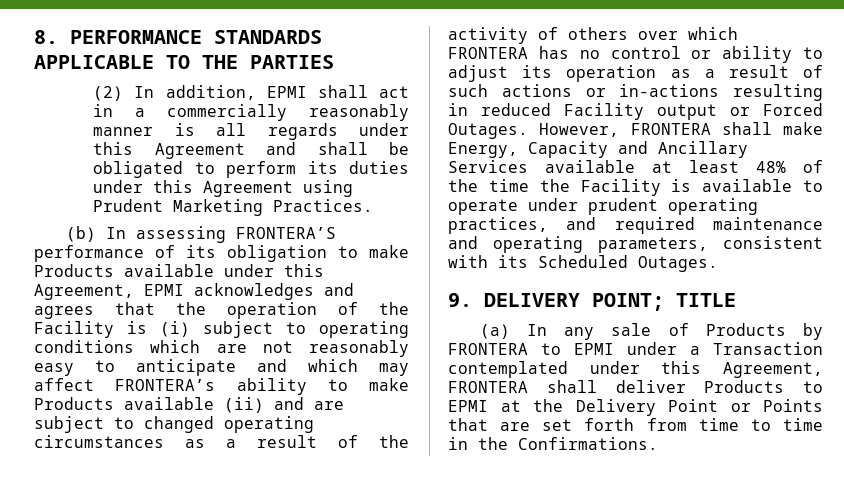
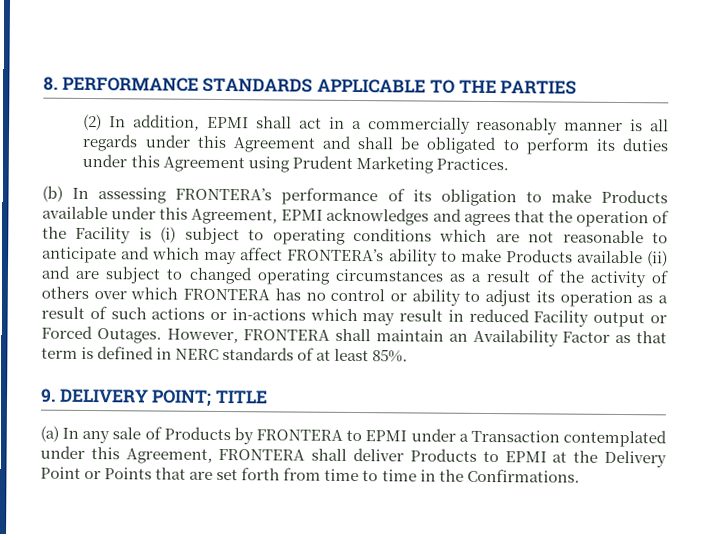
[235,227,336,239] FRONTERA’S -> [175,187,273,201] FRONTERA’s
[309,340,409,357] [34,363,74,376] reasonably easy -> [562,229,644,244] reasonable
[733,84,823,101] resulting -> [309,308,444,326] which may result
[783,122,823,135] [448,141,748,158] [448,160,823,173] [448,179,823,196] [448,198,758,215] [448,217,823,234] [448,236,823,253] [448,255,718,272] make Energy, Capacity and Ancillary Services available at least 48% of the time the Facility is available to operate under prudent operating practices, and required maintenance and operating parameters, consistent with its Scheduled Outages. -> [376,328,667,347] [41,346,409,363] maintain an Availability Factor as that term is defined in NERC standards of at least 85%.

